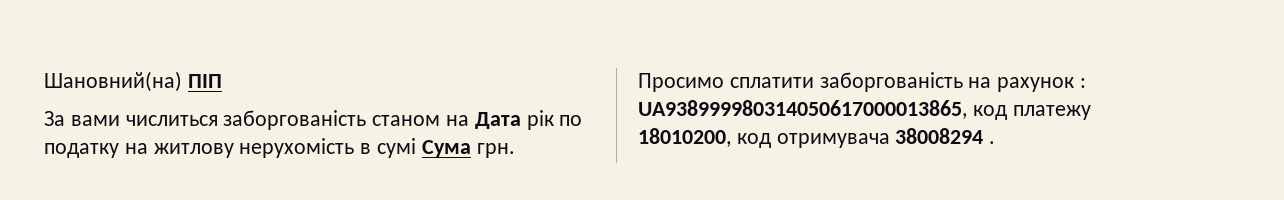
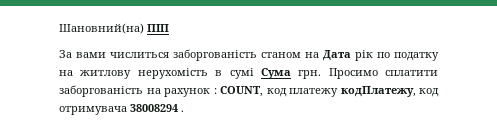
[638,100,967,119] UA938999980314050617000013865, -> [220,86,263,97] COUNT,
[638,128,731,147] 18010200, -> [340,86,416,97] кодПлатежу,

